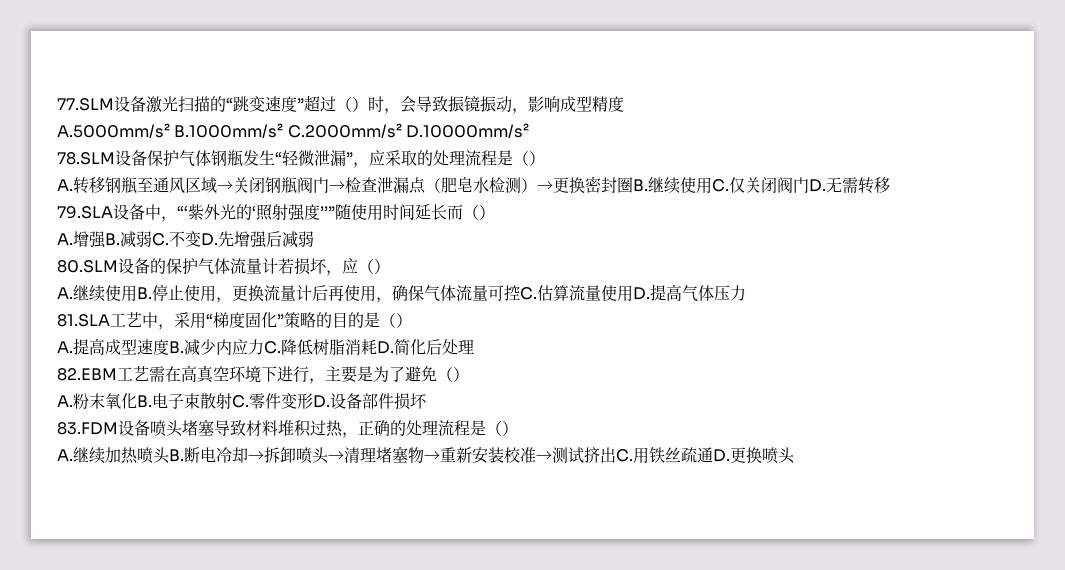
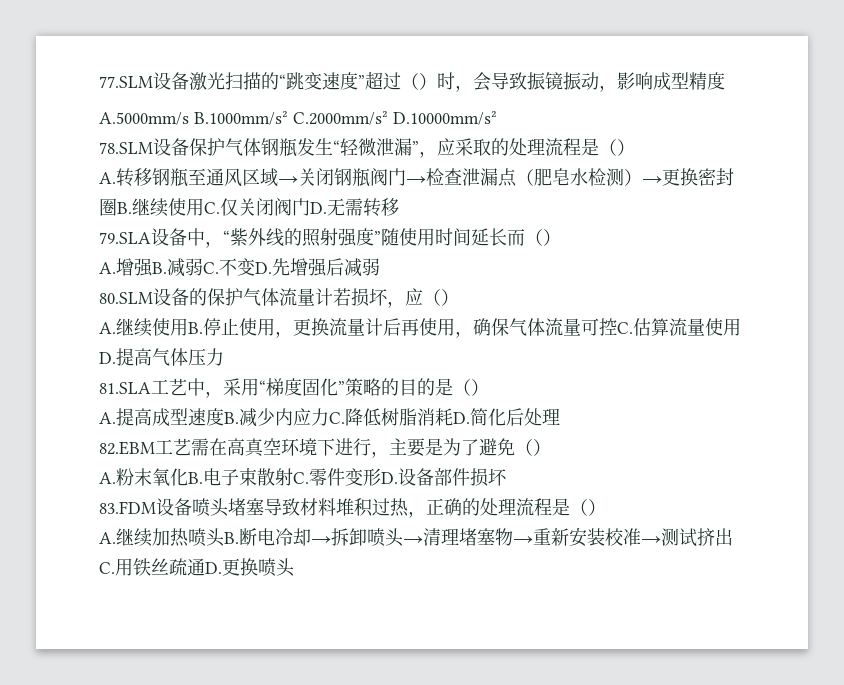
[57,123,170,138] A.5000mm/s² -> [99,112,189,125] A.5000mm/s
[177,204,256,220] “‘紫外光的‘ -> [223,228,302,247] “紫外线的
[320,206,335,218] ’’” -> [374,231,381,244] ”

